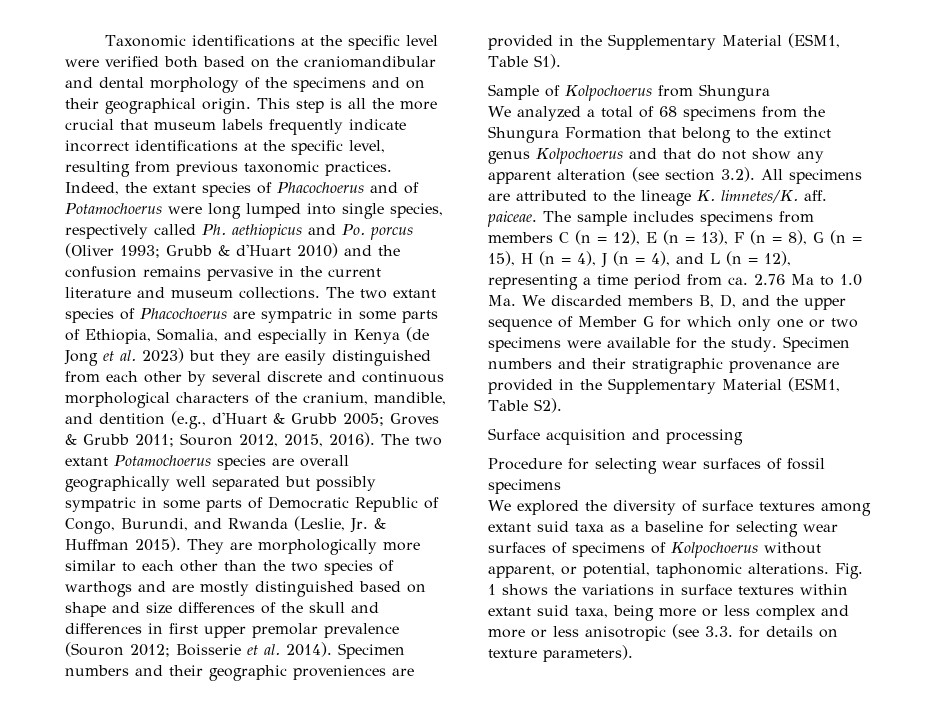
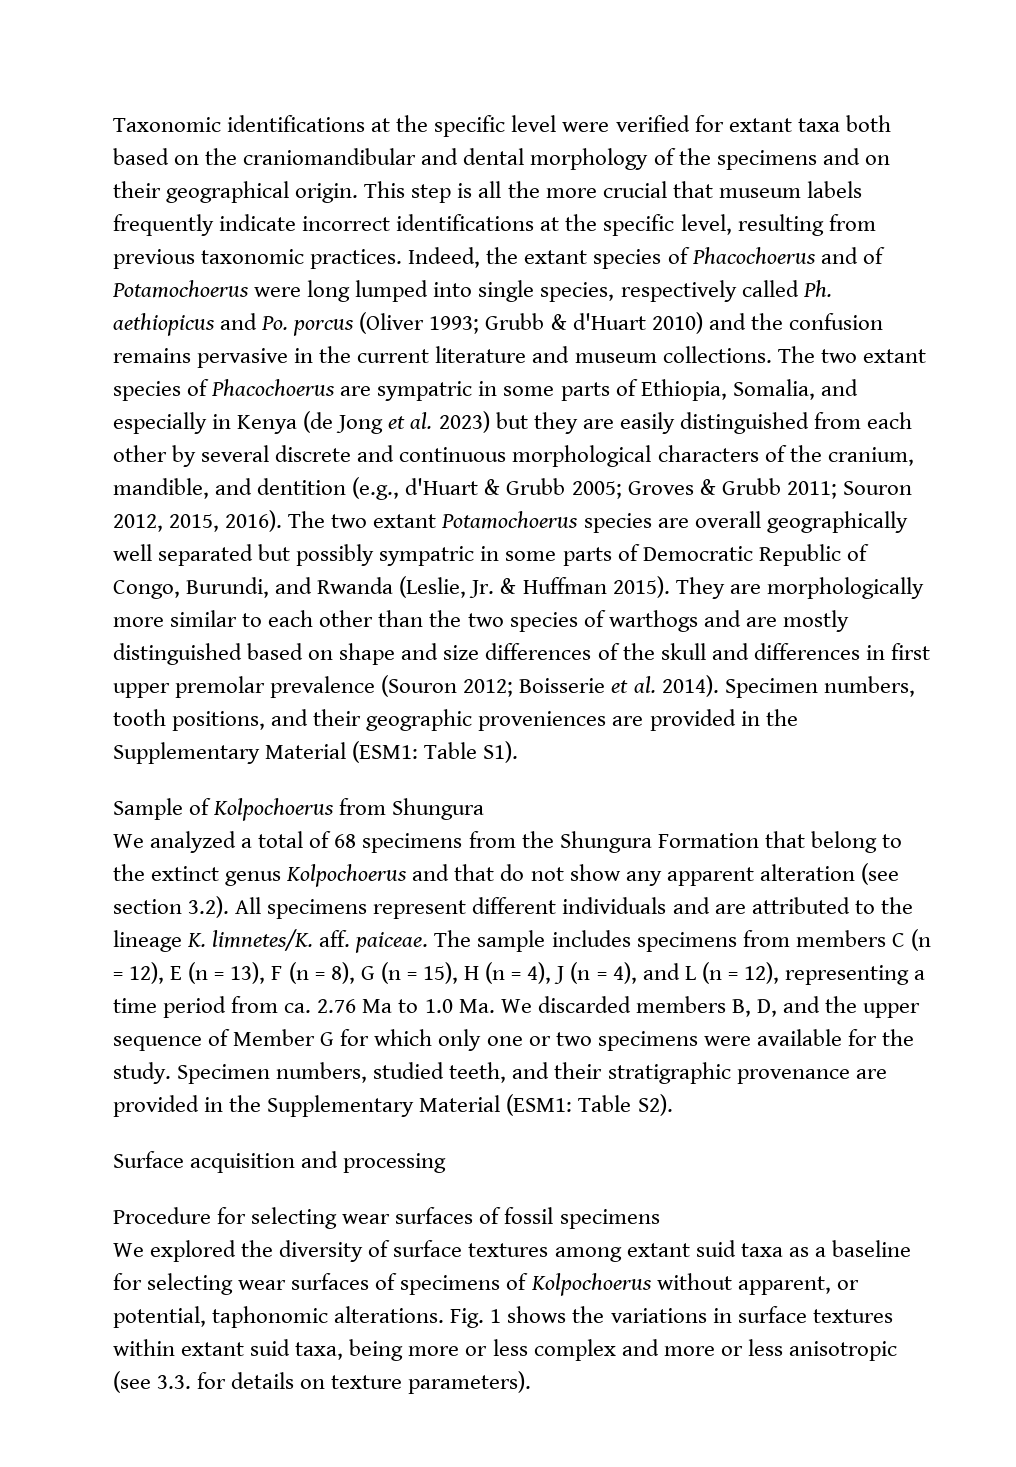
(159, 61) none -> [694,115,840,132] for extant taxa
[65,665,129,676] numbers -> [823,676,915,697] [113,709,266,731] numbers, tooth positions,
[788,33,840,48] (ESM1, -> [352,741,419,763] (ESM1:
(862, 176) none -> [373,897,710,919] represent different individuals and
[488,358,552,369] numbers -> [276,1062,507,1083] numbers, studied teeth,
[788,377,840,392] (ESM1, -> [506,1094,573,1116] (ESM1:

